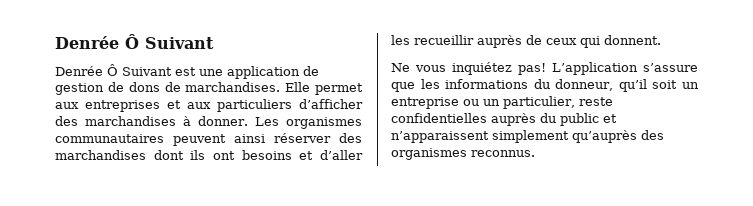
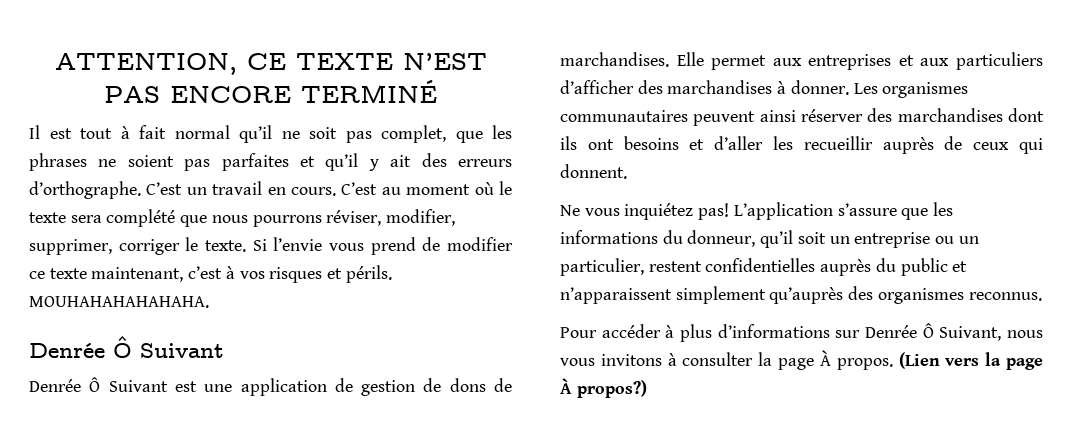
(55, 42) none -> [54,53,487,75] [104,80,437,103] [29,125,512,143] [29,153,512,171] [29,181,512,199] [29,209,456,227] [29,237,513,255] [29,265,392,283] [29,296,209,308] ATTENTION, CE TEXTE N’EST PAS ENCORE TERMINÉ // Il est tout à fait normal qu’il ne soit pas complet, que les phrases ne soient pas parfaites et qu’il y ait des erreurs d’orthographe. C’est un travail en cours. C’est au moment où le texte sera complété que nous pourrons réviser, modifier, supprimer, corriger le texte. Si l’envie vous prend de modifier ce texte maintenant, c’est à vos risques et périls. MOUHAHAHAHAHAHA. //
[578,97,613,106] reste -> [648,261,702,272] restent
(535, 153) none -> [560,323,1043,342] [560,350,1043,370] [560,378,647,398] // Pour accéder à plus d’informations sur Denrée Ô Suivant, nous vous invitons à consulter la page À propos. (Lien vers la page À propos?)

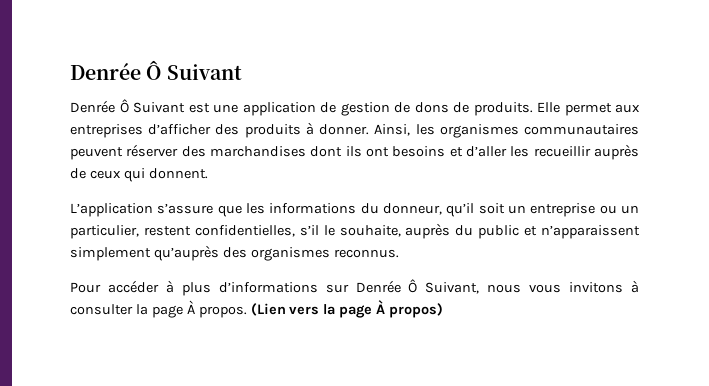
[54,53,487,75] [104,80,437,103] [29,125,512,143] [29,153,512,171] [29,181,512,199] [29,209,456,227] [29,237,513,255] [29,265,392,283] [29,296,209,308] ATTENTION, CE TEXTE N’EST PAS ENCORE TERMINÉ // Il est tout à fait normal qu’il ne soit pas complet, que les phrases ne soient pas parfaites et qu’il y ait des erreurs d’orthographe. C’est un travail en cours. C’est au moment où le texte sera complété que nous pourrons réviser, modifier, supprimer, corriger le texte. Si l’envie vous prend de modifier ce texte maintenant, c’est à vos risques et périls. MOUHAHAHAHAHAHA. // -> (70, 71) none
[560,52,669,67] marchandises. -> [473,102,533,116] produits.
[898,52,1043,70] et aux particuliers -> (143, 131) none
[667,80,773,94] marchandises -> [244,124,301,138] produits
[853,83,878,94] Les -> [374,124,435,136] Ainsi, les
[759,110,796,122] ainsi -> (123, 153) none
[560,203,730,220] Ne vous inquiétez pas! -> (208, 173) none
[705,258,816,272] confidentielles -> [194,225,401,237] confidentielles, s’il le souhaite,
[576,380,647,398] propos?) -> [389,303,444,318] propos)

